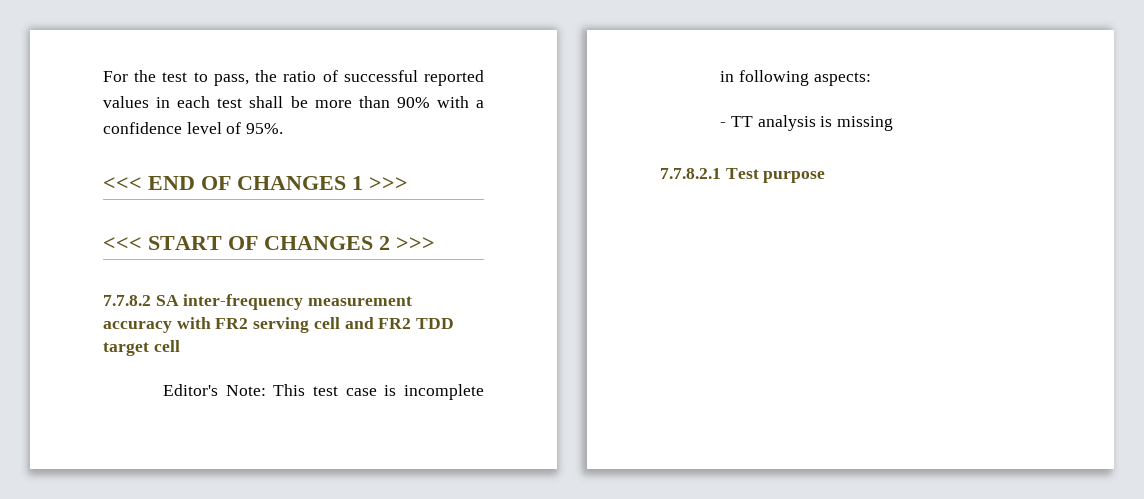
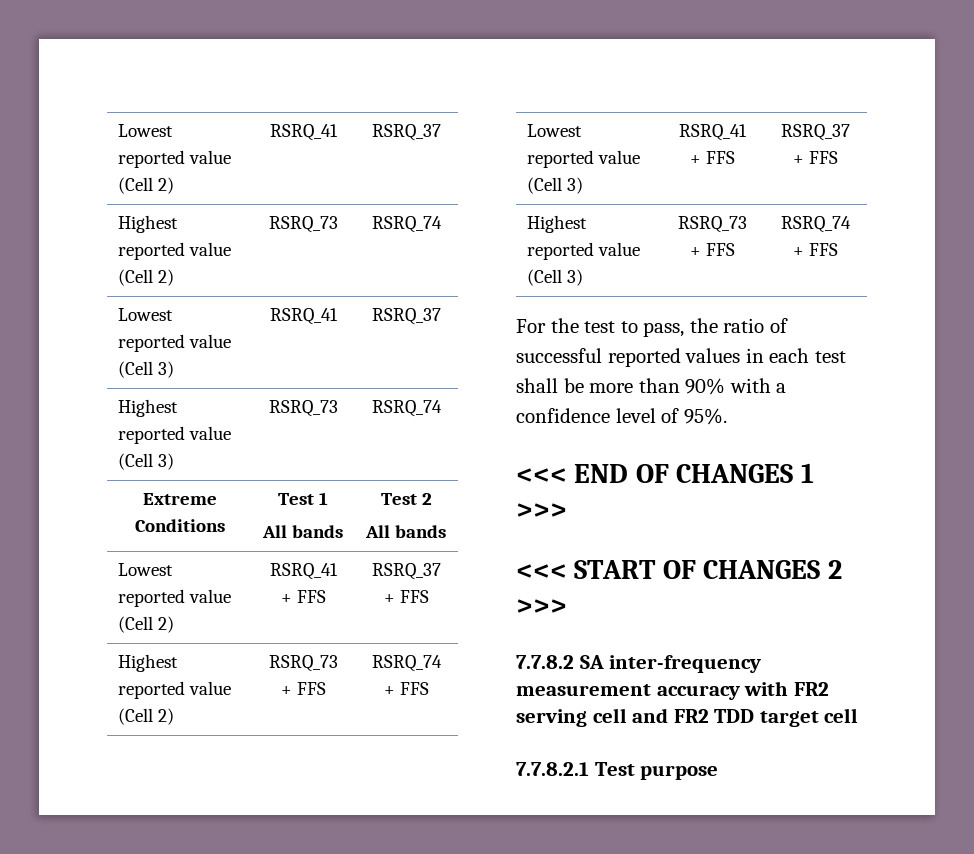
(103, 76) none -> [117,124,173,137] [117,150,231,168] [117,177,174,194] [269,124,338,141] [371,124,441,141] [117,215,178,233] [117,242,231,260] [117,269,174,286] [268,216,338,233] [371,216,442,233] [117,308,173,321] [117,334,231,352] [117,361,174,378] [269,308,338,325] [371,308,441,325] [117,399,178,417] [117,426,231,444] [117,453,174,470] [268,400,338,417] [371,400,442,417] [142,493,217,505] [134,519,225,532] [278,492,328,505] [262,525,343,538] [380,493,432,505] [365,525,446,538] [117,563,173,576] [117,589,231,607] [117,616,174,633] [269,563,338,580] [280,590,326,603] [371,563,441,580] [383,590,429,603] [117,654,178,672] [117,681,231,699] [117,708,174,725] [268,655,338,672] [280,682,326,695] [371,655,442,672] [383,682,429,695] [526,124,582,137] [526,150,640,168] [526,177,583,194] [678,124,747,141] [689,151,735,164] [780,124,850,141] [792,151,838,164] [526,215,587,233] [526,242,640,260] [526,269,583,286] [677,216,747,233] [689,243,735,256] [780,216,851,233] [792,243,838,256] Lowest reported value (Cell 2) | RSRQ_41 | RSRQ_37 // Highest reported value (Cell 2) | RSRQ_73 | RSRQ_74 // Lowest reported value (Cell 3) | RSRQ_41 | RSRQ_37 // Highest reported value (Cell 3) | RSRQ_73 | RSRQ_74 // Extreme Conditions | Test 1 // All bands | Test 2 // All bands // Lowest reported value (Cell 2) | RSRQ_41 + FFS | RSRQ_37 + FFS // Highest reported value (Cell 2) | RSRQ_73 + FFS | RSRQ_74 + FFS // Lowest reported value (Cell 3) | RSRQ_41 + FFS | RSRQ_37 + FFS // Highest reported value (Cell 3) | RSRQ_73 + FFS | RSRQ_74 + FFS //
[163,384,484,400] [720,70,871,86] [720,115,894,131] // Editor's Note: This test case is incomplete in following aspects: // - TT analysis is missing -> (859, 715) none

